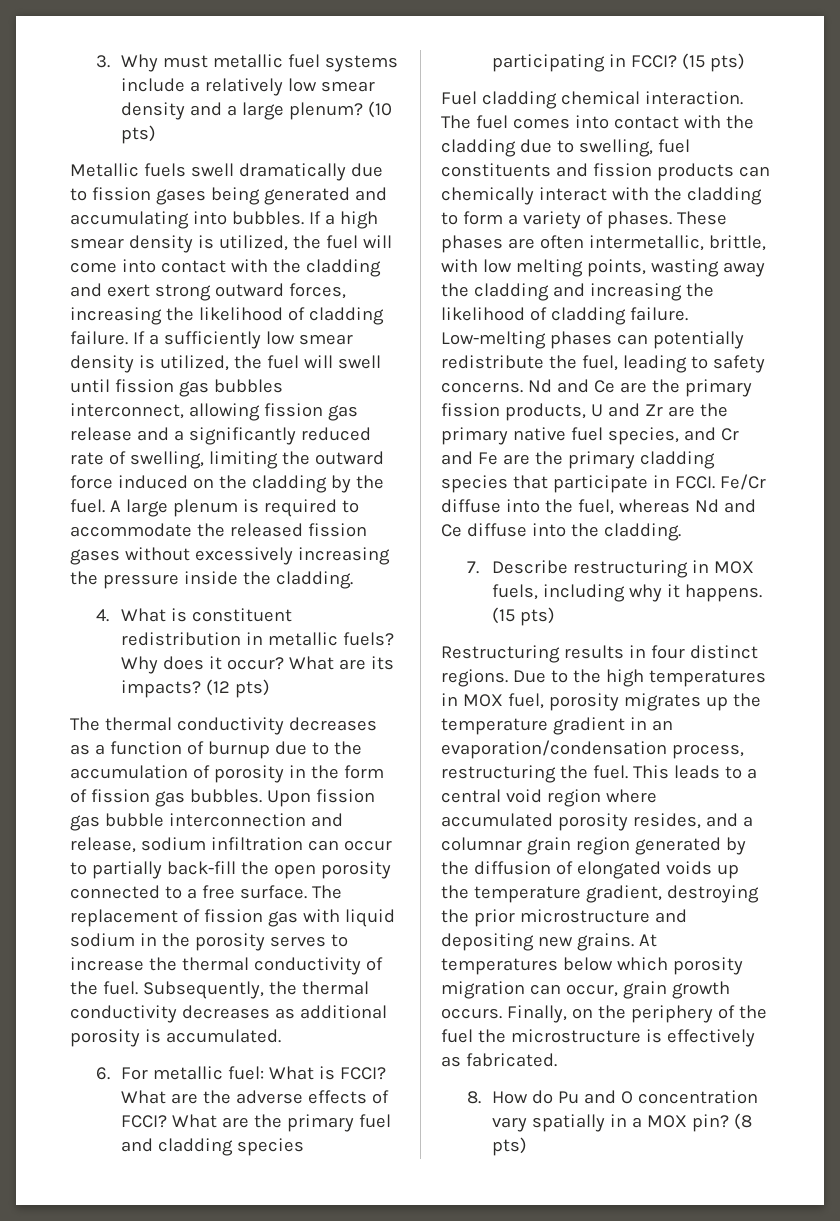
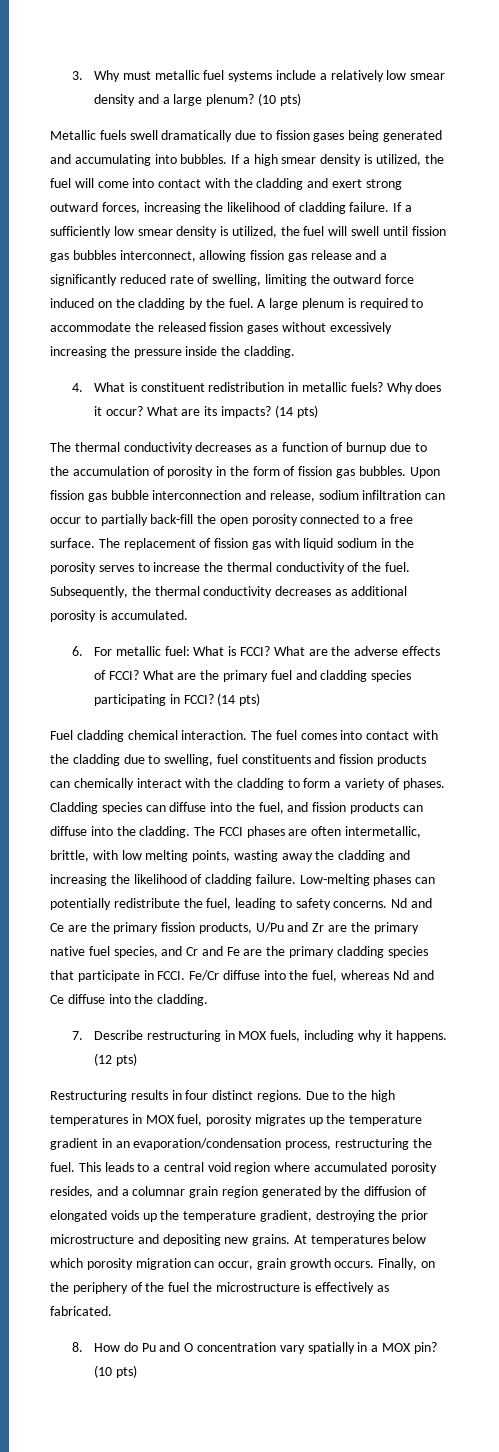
[206,679,231,696] (12 -> [274,405,293,418] (14
[682,53,706,70] (15 -> [217,693,236,706] (14
[676,211,727,225] These -> [50,802,423,814] [50,826,243,838] Cladding species can diffuse into the fuel, and fission products can diffuse into the cladding. The FCCI
[590,404,603,417] U -> [255,922,284,933] U/Pu
[492,607,516,624] (15 -> [94,1053,113,1066] (12
[734,1113,753,1130] (8 -> [94,1365,113,1378] (10

